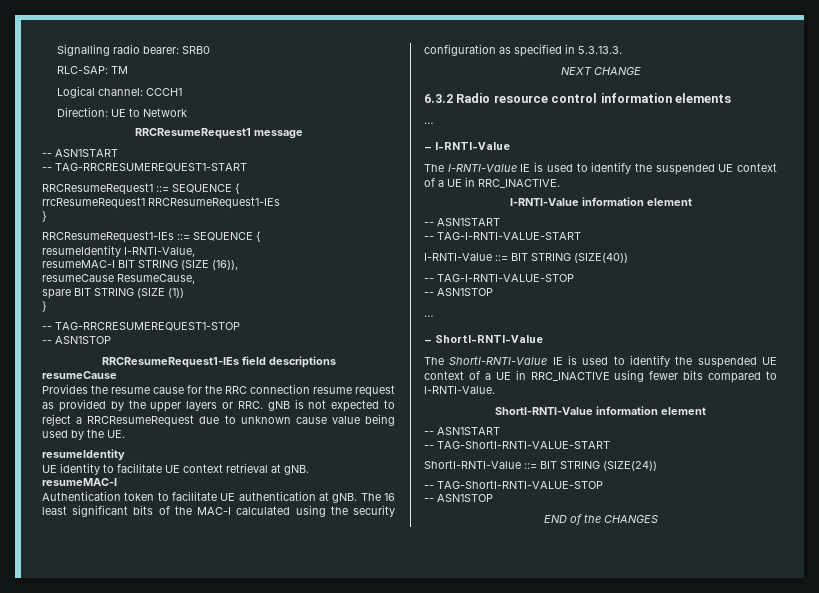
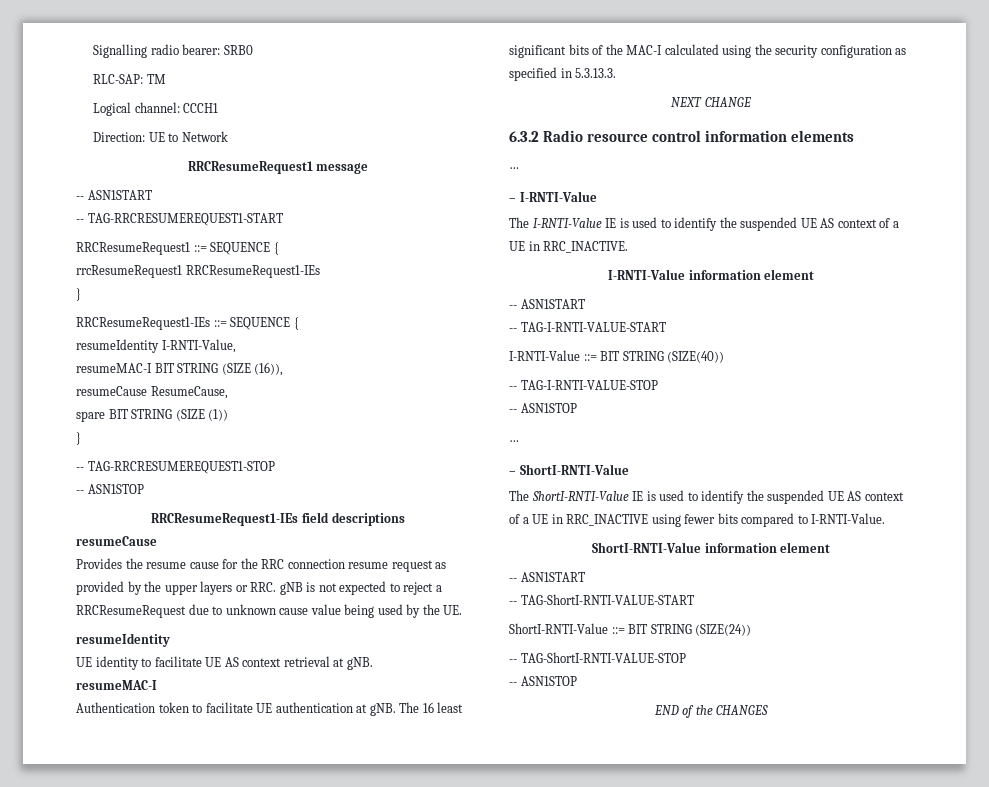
(180, 469) none -> [224,657,239,667] AS
(734, 168) none -> [820,218,835,228] AS
(777, 361) none -> [847,491,862,501] AS

